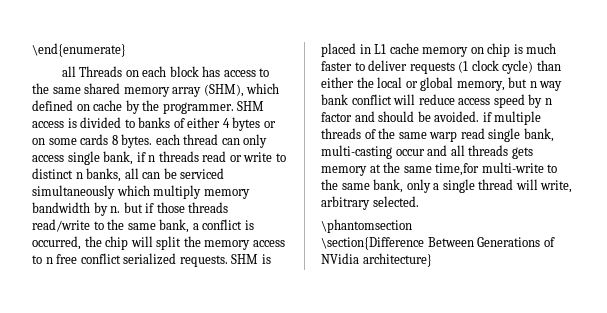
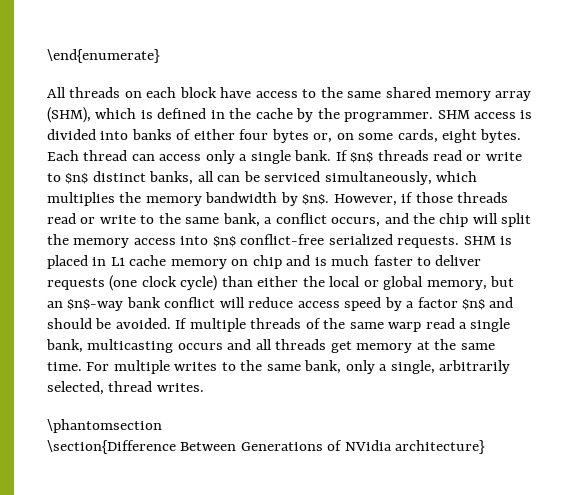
[61,66,123,77] all Threads -> [47,87,121,98] All threads
[202,66,221,77] has -> [220,87,252,98] have
[32,100,90,111] defined on -> [140,108,252,119] is defined in the
[124,119,135,128] to -> [100,131,129,140] into
[222,117,276,131] [32,134,268,148] [32,151,286,165] [32,168,83,179] 4 bytes or on some cards 8 bytes. each thread can only access single bank, if n threads read or write to distinct n -> [239,129,522,143] [47,150,522,164] [47,171,146,184] four bytes or, on some cards, eight bytes. Each thread can access only a single bank. If $n$ threads read or write to $n$ distinct
[32,185,202,199] simultaneously which multiply -> [324,171,478,185] [47,192,142,206] simultaneously, which multiplies the
[110,202,143,213] n. but -> [302,194,397,206] $n$. However,
[32,219,90,232] read/write -> [47,213,136,224] read or write
[244,220,254,230] [32,236,81,250] is occurred, -> [331,213,409,227] occurs, and
[32,253,121,264] to n free conflict -> [180,234,325,247] into $n$ conflict-free
(511, 50) none -> [286,255,311,266] and
[458,61,469,73] (1 -> [109,275,138,291] (one
[529,81,563,91] n way -> [47,299,124,311] an $n$-way
[544,98,552,105] [321,112,352,122] n factor -> [406,297,486,310] a factor $n$
[482,112,492,122] if -> [175,318,188,329] If
[488,128,554,142] [321,145,425,159] single bank, multi-casting occur -> [459,318,511,332] [46,339,223,353] a single bank, multicasting occurs
[511,147,533,159] gets -> [330,341,352,353] get
[435,162,544,176] time,for multi-write -> [47,360,218,374] time. For multiple writes
[442,179,573,193] [321,196,419,210] single thread will write, arbitrary selected. -> [390,360,511,374] [47,381,204,395] single, arbitrarily selected, thread writes.

